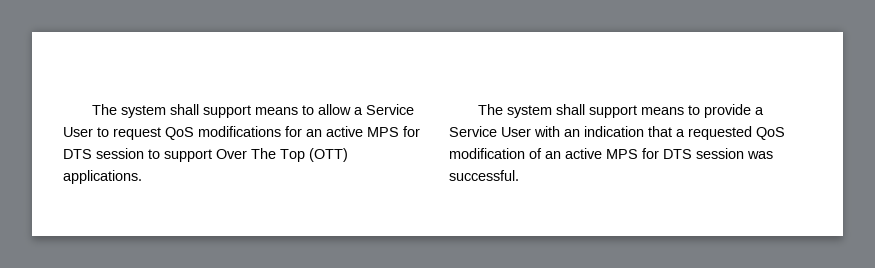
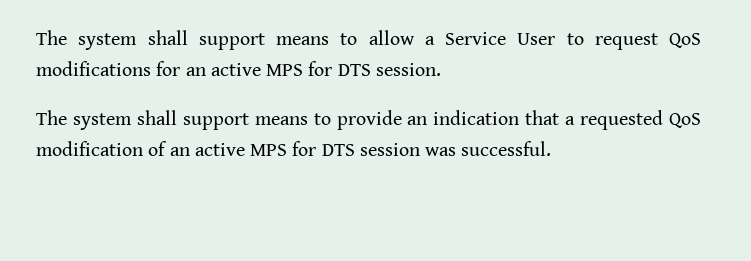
[96,148,348,162] [63,170,142,184] session to support Over The Top (OTT) applications. -> [375,63,441,76] session.
[755,107,765,115] [449,126,560,137] a Service User with -> (402, 120) none

